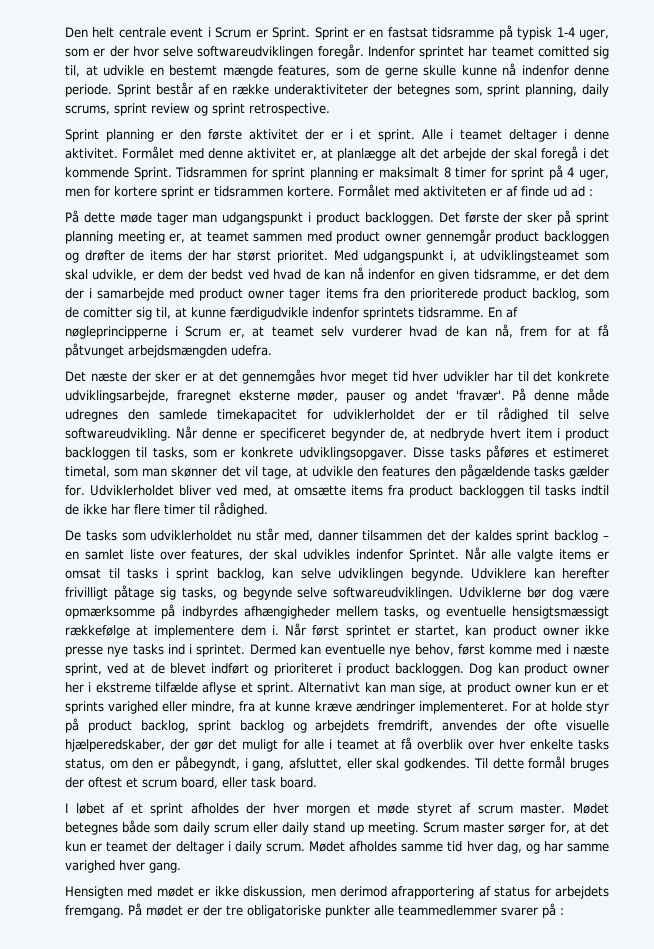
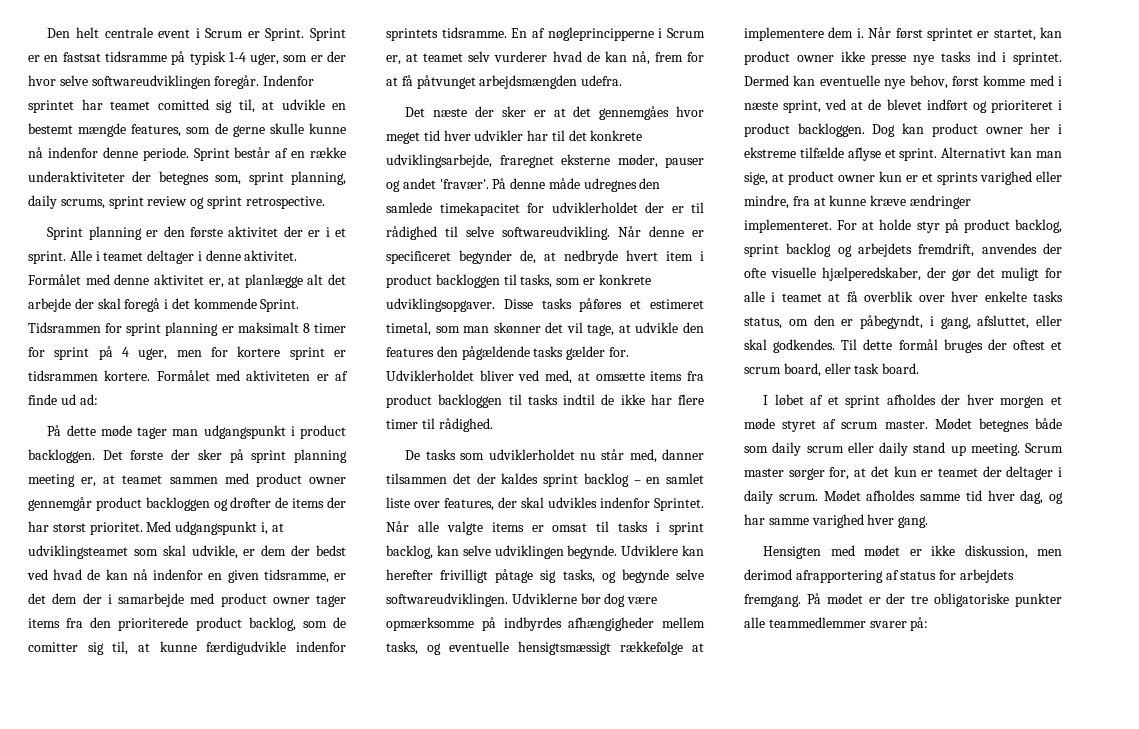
[571,186,593,197] ad : -> [79,394,98,405] ad:
[542,903,564,918] på : -> [910,617,929,631] på:

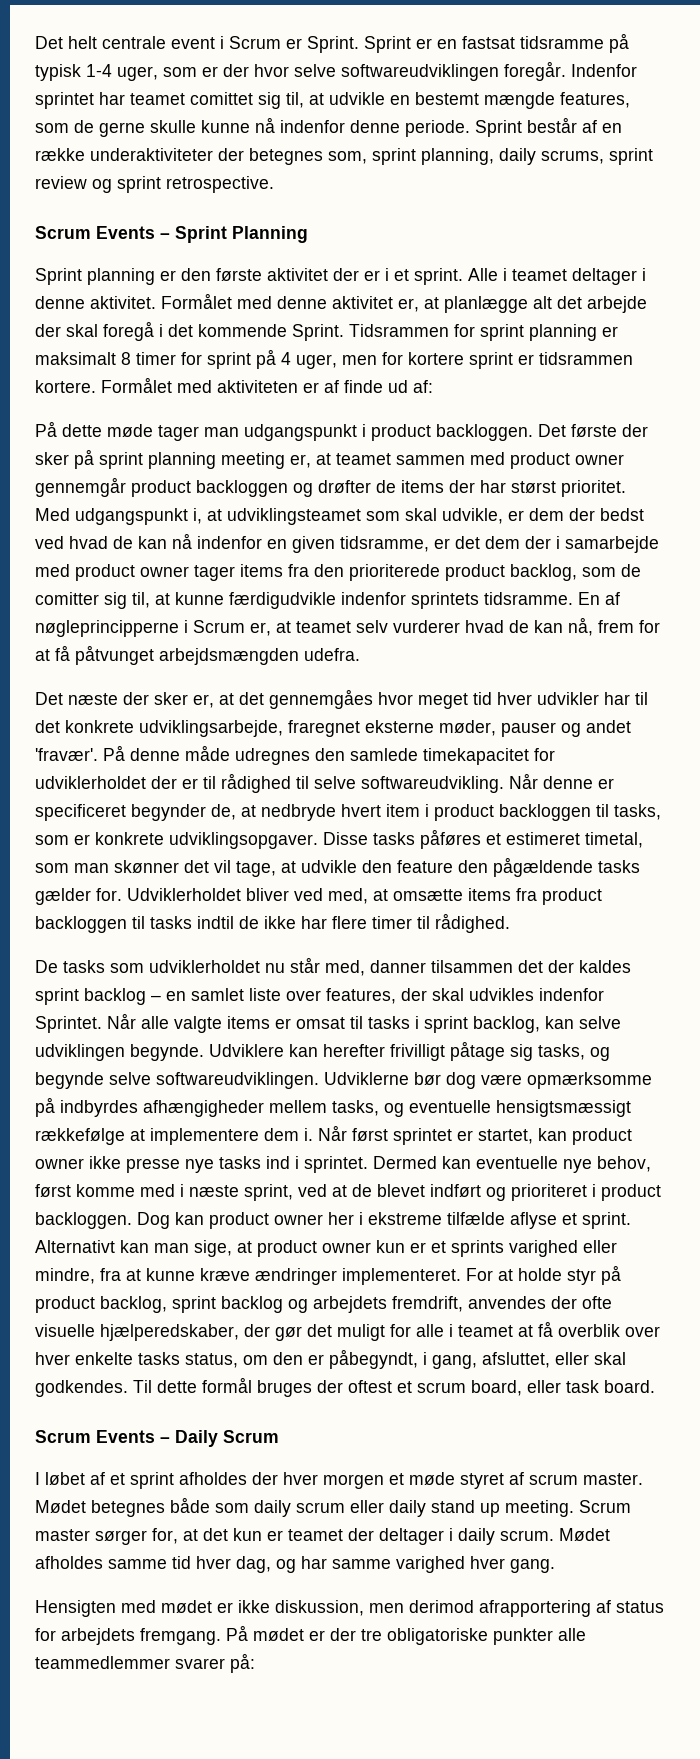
[47,28,71,38] Den -> [35,36,63,49] Det
[157,99,209,110] comitted -> [190,92,253,105] comittet
(325, 202) none -> [35,226,308,243] // Scrum Events – Sprint Planning
[79,394,98,405] ad: -> [413,380,433,393] af:
[533,110,546,117] er -> [193,694,214,708] er,
[386,347,434,357] features -> [397,860,453,873] feature
(920, 368) none -> [35,1430,279,1447] // Scrum Events – Daily Scrum

